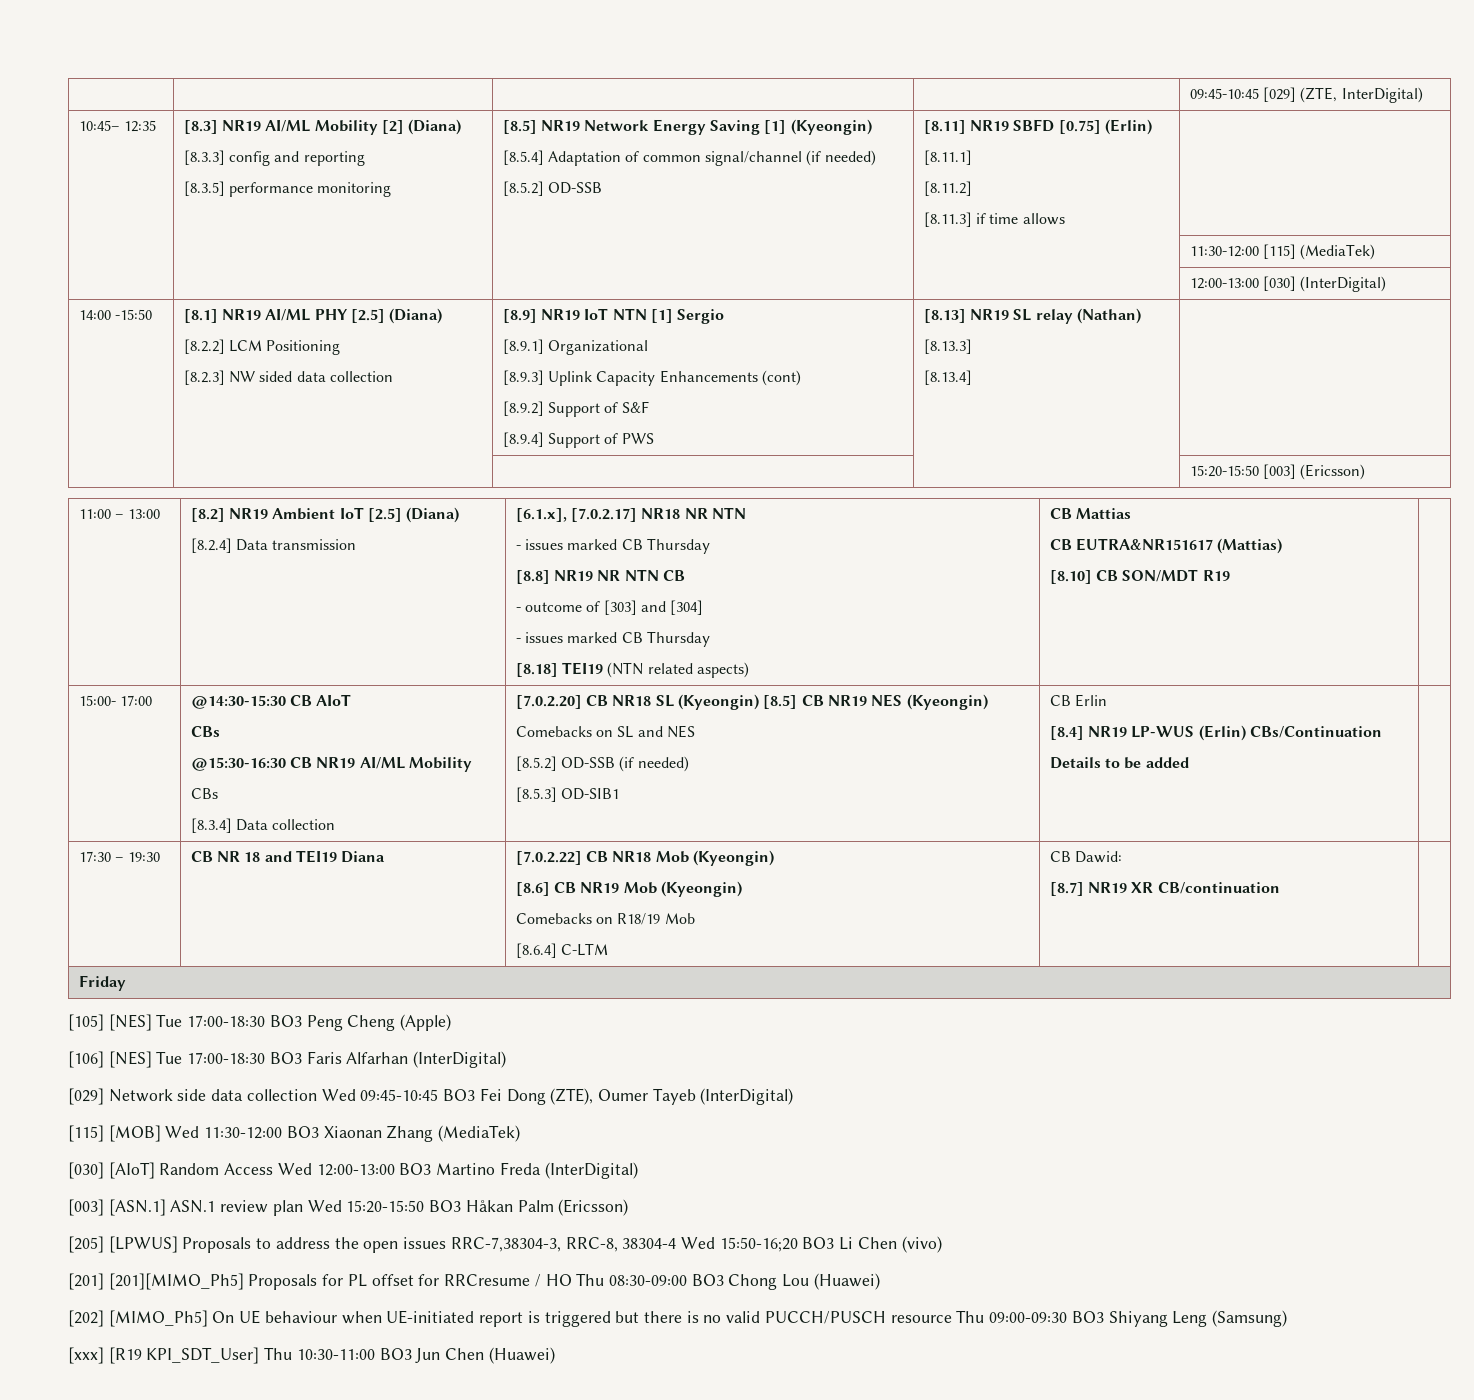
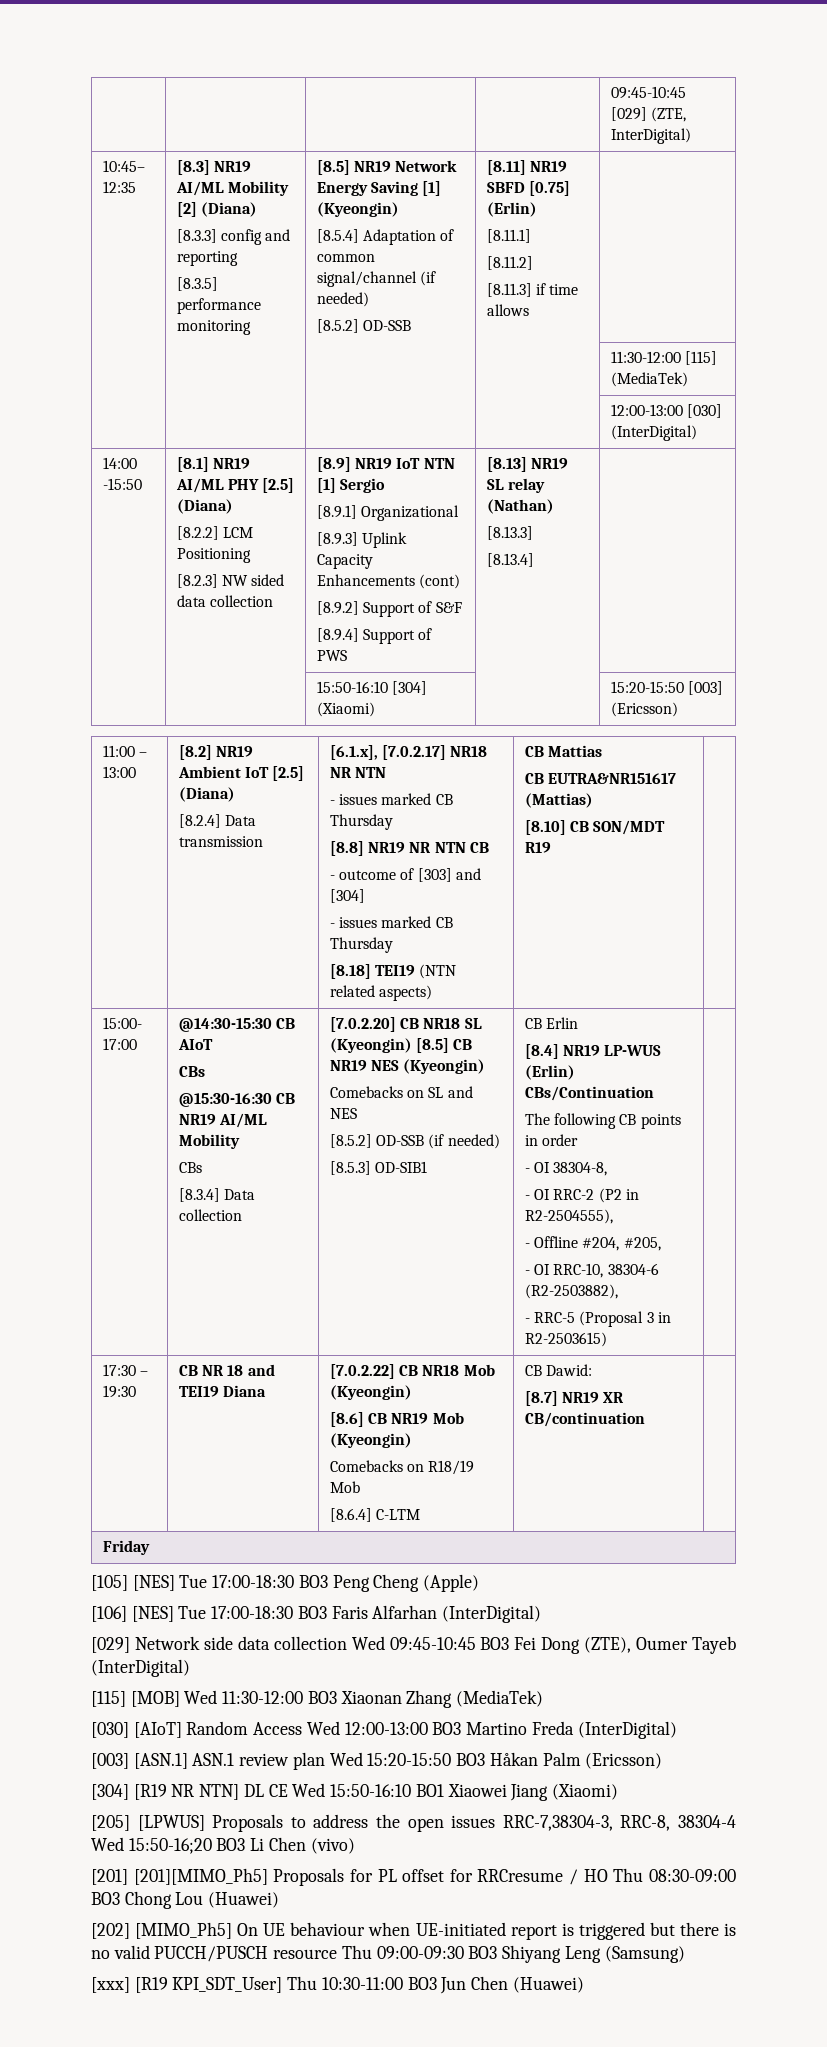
(972, 377) none -> [316,681,427,695] [316,702,375,717] 15:50-16:10 [304] (Xiaomi)
[1049,757,1189,769] Details to be added -> [524,1113,681,1129] [524,1134,578,1146] [524,1162,608,1176] [524,1188,639,1203] [524,1209,613,1224] [524,1236,661,1251] [524,1263,659,1278] [524,1284,618,1299] [524,1311,671,1327] [524,1332,607,1347] The following CB points in order // - OI 38304-8, // - OI RRC-2 (P2 in R2-2504555), // - Offline #204, #205, // - OI RRC-10, 38304-6 (R2-2503882), // - RRC-5 (Proposal 3 in R2-2503615)
(629, 1207) none -> [91,1783,618,1801] // [304] [R19 NR NTN] DL CE Wed 15:50-16:10 BO1 Xiaowei Jiang (Xiaomi)

